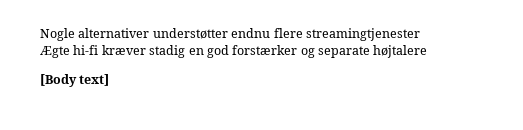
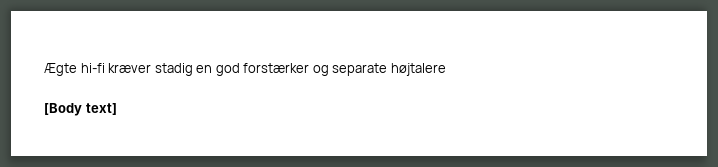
[40,28,420,41] Nogle alternativer understøtter endnu flere streamingtjenester // -> (44, 69) none

